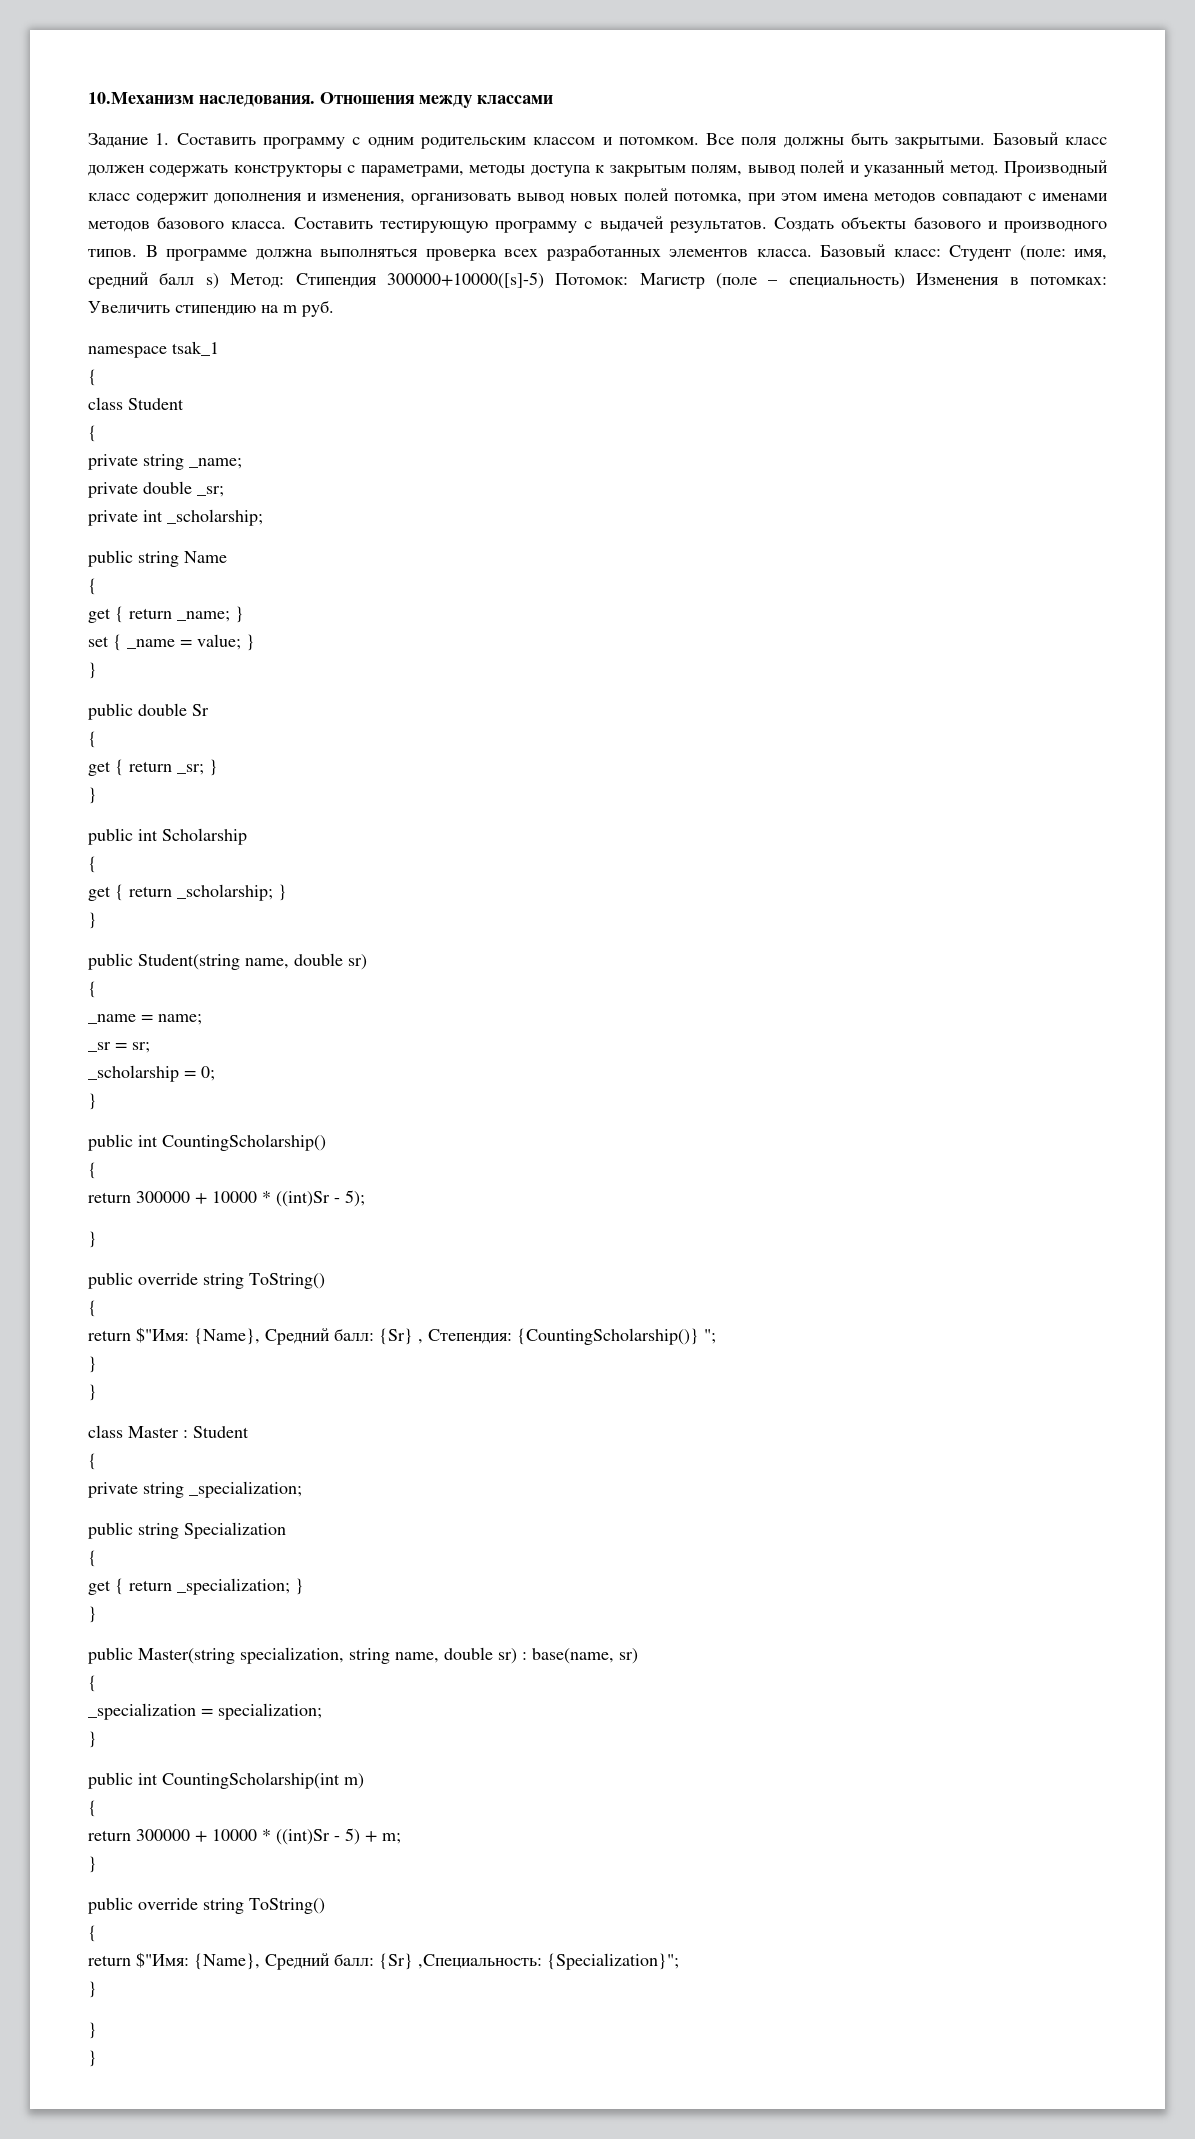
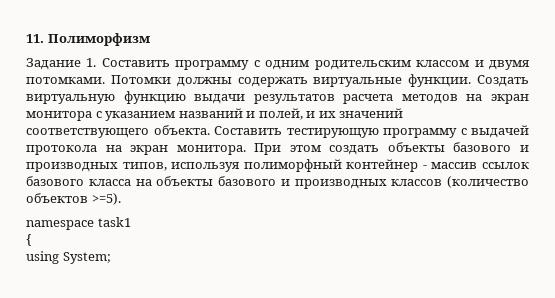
[88,92,553,108] 10.Механизм наследования. Отношения между классами -> [26,33,150,46] 11. Полиморфизм
[618,132,1107,149] [88,160,1108,177] [88,188,1108,205] [88,216,287,232] потомком. Все поля должны быть закрытыми. Базовый класс должен содержать конструкторы с параметрами, методы доступа к закрытым полям, вывод полей и указанный метод. Производный класс содержит дополнения и изменения, организовать вывод новых полей потомка, при этом имена методов совпадают с именами методов базового класса. -> [489,60,530,70] [26,74,529,87] [26,91,529,104] [26,108,404,121] [26,125,210,138] двумя потомками. Потомки должны содержать виртуальные функции. Создать виртуальную функцию выдачи результатов расчета методов на экран монитора с указанием названий и полей, и их значений соответствующего объекта.
[668,216,1108,233] [88,244,1107,261] [88,272,1107,289] [88,300,334,317] результатов. Создать объекты базового и производного типов. В программе должна выполняться проверка всех разработанных элементов класса. Базовый класс: Студент (поле: имя, средний балл s) Метод: Стипендия 300000+10000([s]-5) Потомок: Магистр (поле – специальность) Изменения в потомках: Увеличить стипендию на m руб. -> [26,142,529,155] [26,159,529,172] [26,176,529,189] [26,193,121,205] протокола на экран монитора. При этом создать объекты базового и производных типов, используя полиморфный контейнер - массив ссылок базового класса на объекты базового и производных классов (количество объектов >=5).
[172,341,219,356] [88,369,97,386] [88,397,184,410] [88,425,97,442] [88,454,242,470] [88,481,224,498] [88,509,263,526] [88,550,227,567] [88,578,97,595] [88,606,244,623] [88,634,255,651] [88,662,97,679] [88,703,209,720] [88,731,97,748] [88,759,218,776] [88,787,97,804] [88,828,247,845] [88,856,97,873] [88,884,287,901] [88,912,97,929] [88,953,367,970] [88,981,97,998] [88,1014,202,1025] [88,1042,150,1053] [88,1065,215,1082] [88,1093,97,1110] [88,1134,326,1151] [88,1162,97,1179] [88,1190,365,1207] [88,1231,97,1248] [88,1272,325,1289] [88,1300,97,1317] [88,1327,716,1345] [88,1356,97,1373] [88,1384,97,1401] [88,1425,249,1438] [88,1453,97,1470] [88,1481,302,1498] [88,1522,286,1539] [88,1550,97,1567] [88,1578,304,1595] [88,1606,97,1623] [88,1647,638,1664] [88,1675,97,1692] [88,1703,322,1720] [88,1731,97,1748] [88,1772,364,1789] [88,1800,97,1817] [88,1828,401,1845] [88,1856,97,1873] [88,1897,325,1914] [88,1925,97,1942] [88,1952,679,1970] [88,1981,97,1998] [88,2022,97,2039] [88,2050,97,2067] tsak_1 // { // class Student // { // private string _name; // private double _sr; // private int _scholarship; // public string Name // { // get { return _name; } // set { _name = value; } // } // public double Sr // { // get { return _sr; } // } // public int Scholarship // { // get { return _scholarship; } // } // public Student(string name, double sr) // { // _name = name; // _sr = sr; // _scholarship = 0; // } // public int СountingScholarship() // { // return 300000 + 10000 * ((int)Sr - 5); // } // public override string ToString() // { // return $"Имя: {Name}, Cредний балл: {Sr} , Степендия: {СountingScholarship()} "; // } // } // class Master : Student // { // private string _specialization; // public string Specialization // { // get { return _specialization; } // } // public Master(string specialization, string name, double sr) : base(name, sr) // { // _specialization = specialization; // } // public int СountingScholarship(int m) // { // return 300000 + 10000 * ((int)Sr - 5) + m; // } // public override string ToString() // { // return $"Имя: {Name}, Cредний балл: {Sr} ,Специальность: {Specialization}"; // } // } // } -> [97,217,131,227] [26,234,32,246] [26,251,111,264] task1 // { // using System;

